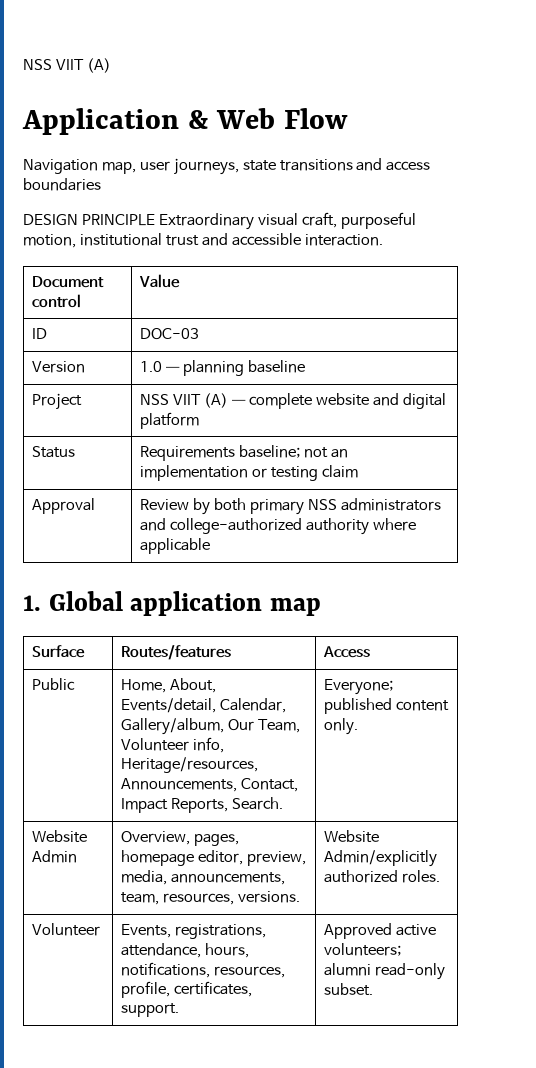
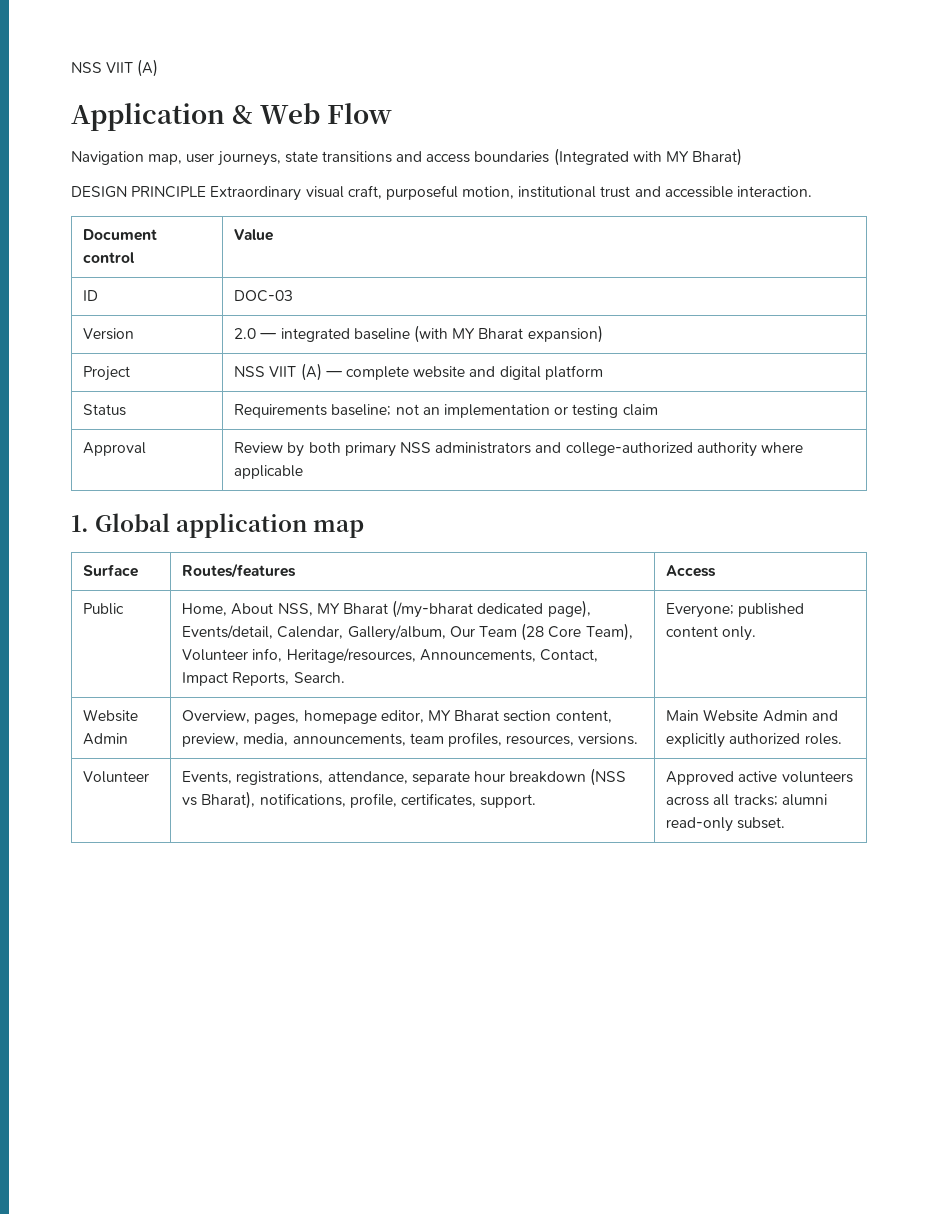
(101, 184) none -> [553,148,743,166] (Integrated with MY Bharat)
[140,360,306,376] 1.0 — planning baseline -> [234,325,603,343] 2.0 — integrated baseline (with MY Bharat expansion)
[170,678,217,693] [121,698,287,713] [121,718,301,735] About, Events/detail, Calendar, Gallery/album, Our Team, -> [231,600,591,618] [182,623,633,641] About NSS, MY Bharat (/my-bharat dedicated page), Events/detail, Calendar, Gallery/album, Our Team (28 Core Team),
(244, 857) none -> [427,710,612,723] MY Bharat section content,
[121,892,160,905] team, -> [409,732,502,747] team profiles,
[324,830,380,843] [324,850,438,867] Website Admin/explicitly -> [666,709,838,722] [666,733,726,748] Main Website Admin and explicitly
[205,943,250,958] [121,962,286,978] hours, notifications, resources, -> [411,768,627,786] [182,791,346,809] separate hour breakdown (NSS vs Bharat), notifications,
[324,943,402,956] volunteers; -> [781,771,853,783] [666,794,778,806] volunteers across all tracks;

